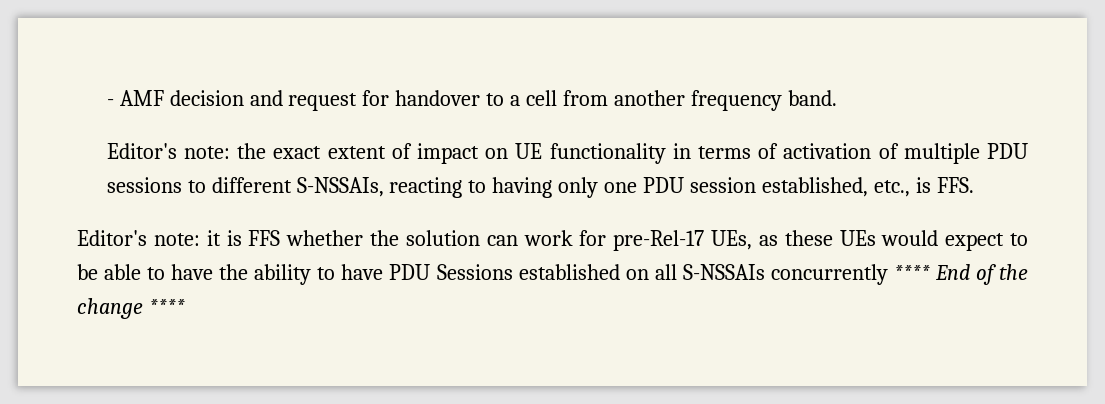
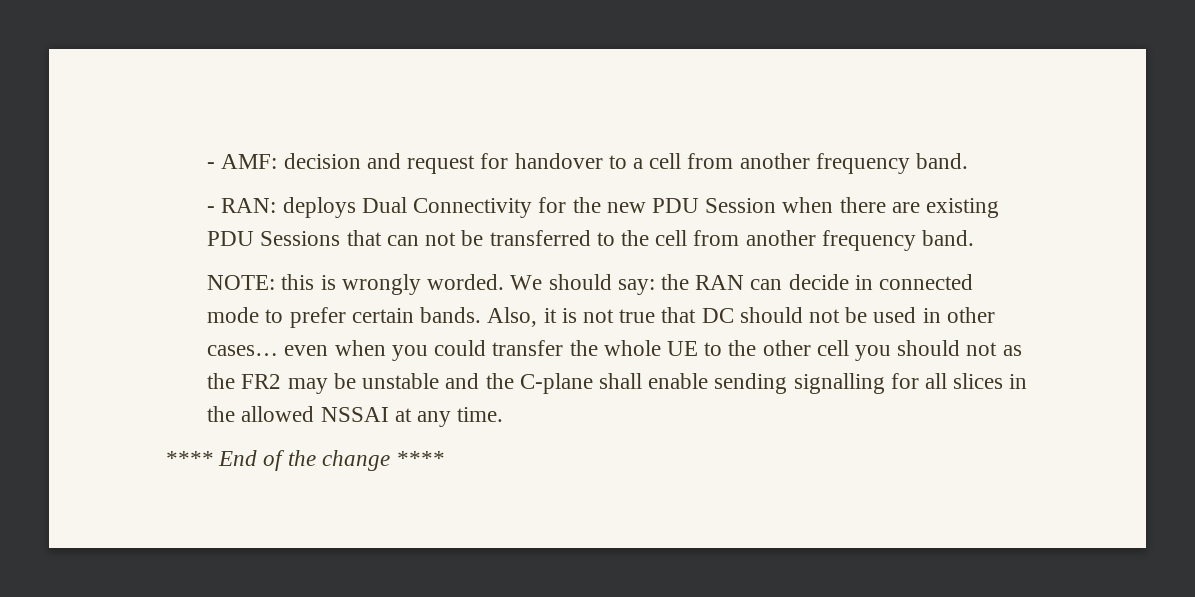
[106,90,164,106] - AMF -> [207,154,278,169] - AMF:
[106,143,1028,164] [106,177,974,198] [77,230,1029,251] [77,264,888,285] Editor's note: the exact extent of impact on UE functionality in terms of activation of multiple PDU sessions to different S-NSSAIs, reacting to having only one PDU session established, etc., is FFS. // Editor's note: it is FFS whether the solution can work for pre-Rel-17 UEs, as these UEs would expect to be able to have the ability to have PDU Sessions established on all S-NSSAIs concurrently -> [207,197,999,218] [207,230,974,251] [207,274,973,295] [207,307,995,328] [207,340,1022,361] [207,373,1028,394] [207,406,504,427] - RAN: deploys Dual Connectivity for the new PDU Session when there are existing PDU Sessions that can not be transferred to the cell from another frequency band. // NOTE: this is wrongly worded. We should say: the RAN can decide in connected mode to prefer certain bands. Also, it is not true that DC should not be used in other cases… even when you could transfer the whole UE to the other cell you should not as the FR2 may be unstable and the C-plane shall enable sending signalling for all slices in the allowed NSSAI at any time. //

